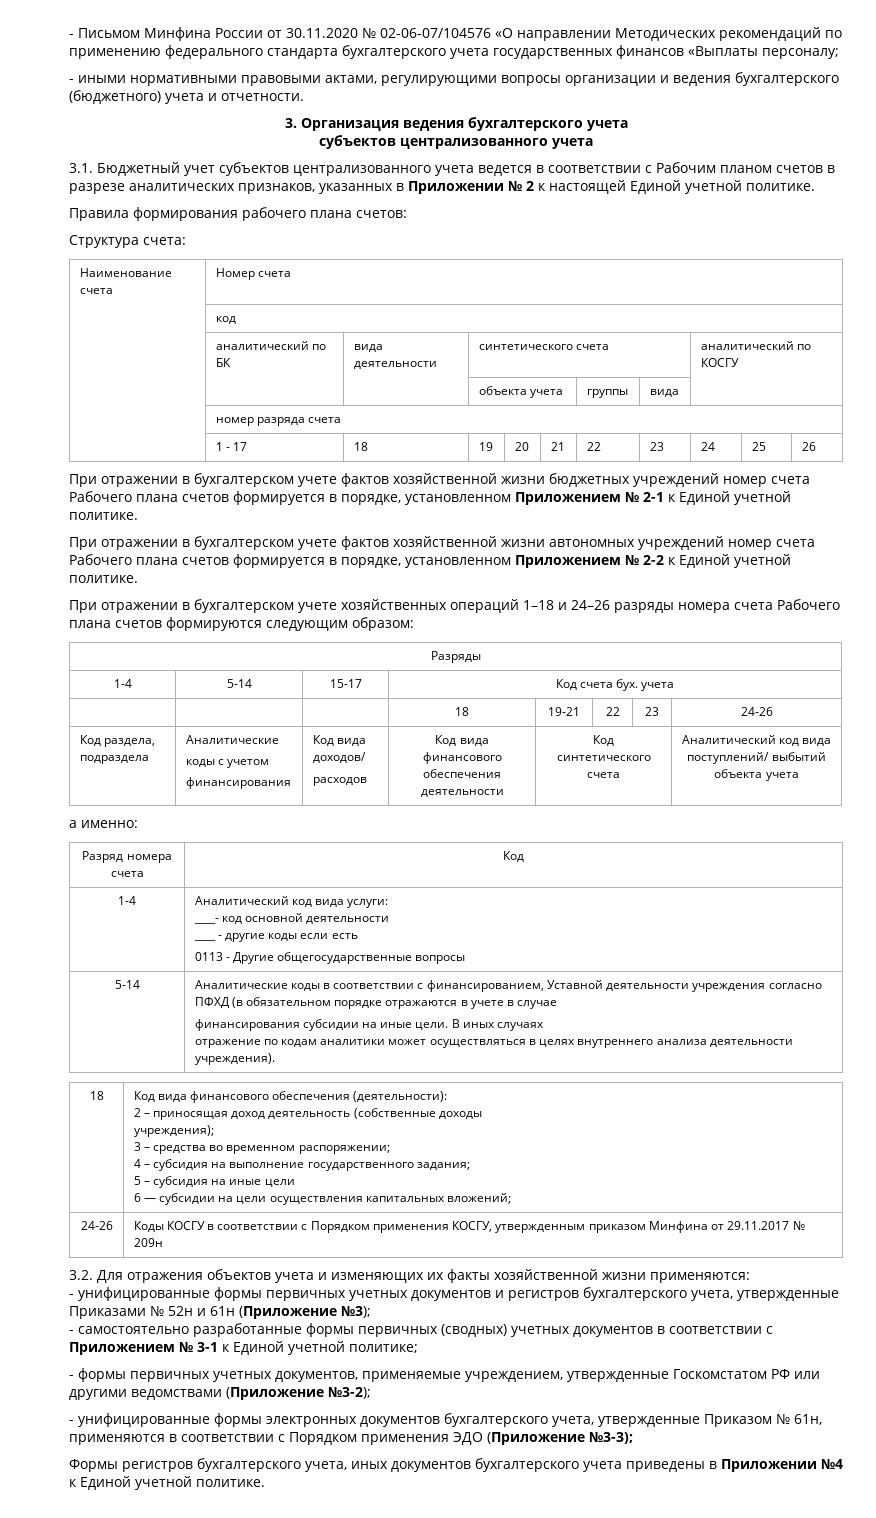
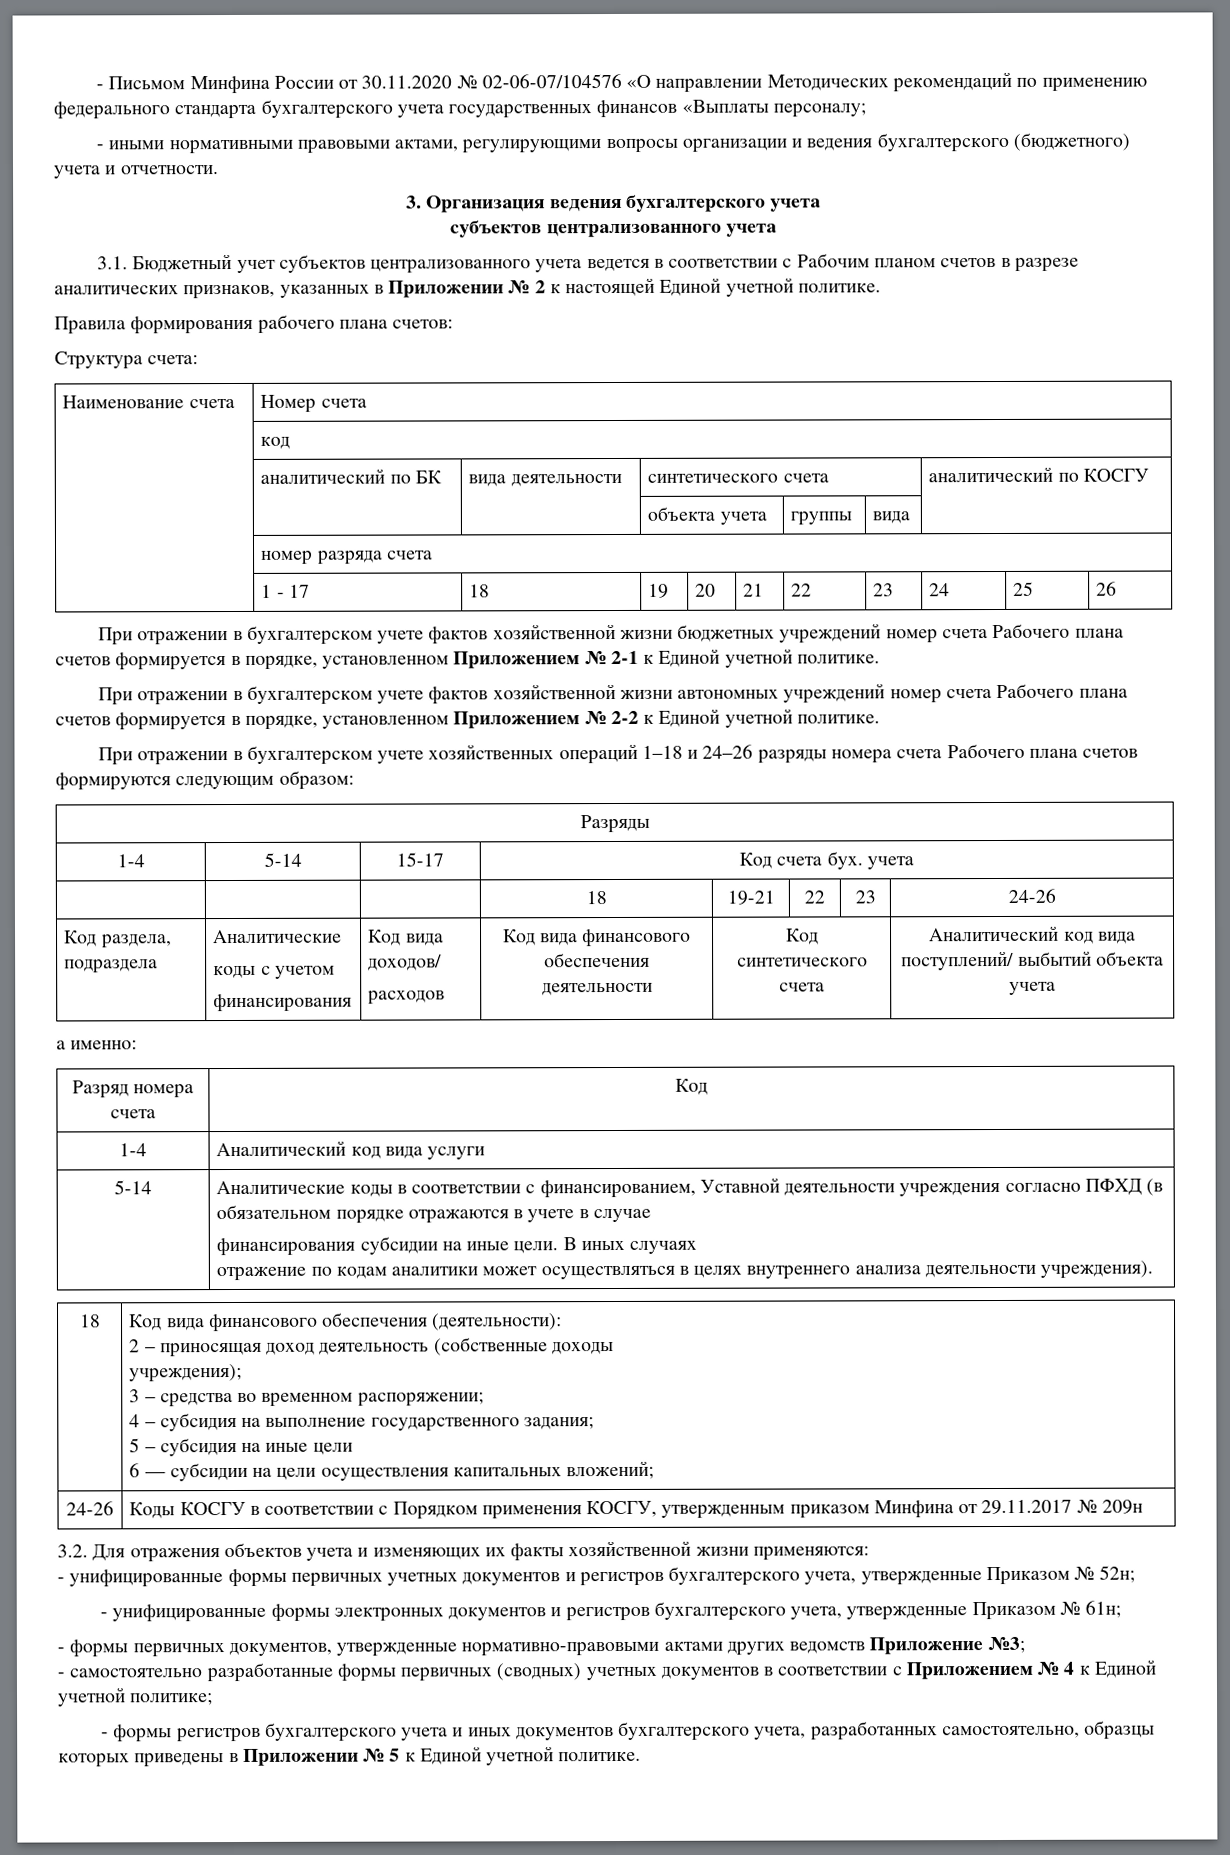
[347,899,389,908] [193,913,390,924] [193,939,216,941] [217,933,358,942] [194,952,466,964] услуги: // ____- код основной деятельности // ____ - другие коды если есть // 0113 - Другие общегосударственные вопросы -> [427,1146,486,1160] услуги
[69,1306,371,1319] Приказами № 52н и 61н (Приложение №3); -> [985,1565,1136,1586] [100,1600,1122,1623] [57,1636,1025,1658] Приказом № 52н; // - унифицированные формы электронных документов и регистров бухгалтерского учета, утвержденные Приказом № 61н; // - формы первичных документов, утвержденные нормативно-правовыми актами других ведомств Приложение №3;
[197,1342,218,1352] 3-1 -> [1063,1661,1075,1675] 4
[130,1369,820,1382] [69,1387,371,1400] [69,1413,822,1427] [69,1432,633,1445] [69,1458,622,1472] первичных учетных документов, применяемые учреждением, утвержденные Госкомстатом РФ или другими ведомствами (Приложение №3-2); // - унифицированные формы электронных документов бухгалтерского учета, утвержденные Приказом № 61н, применяются в соответствии с Порядком применения ЭДО (Приложение №3-3); // Формы регистров бухгалтерского учета, иных документов бухгалтерского учета -> [175,1720,1156,1743] [58,1753,130,1768] регистров бухгалтерского учета и иных документов бухгалтерского учета, разработанных самостоятельно, образцы которых
[821,1459,843,1469] №4 -> [363,1748,401,1762] № 5

